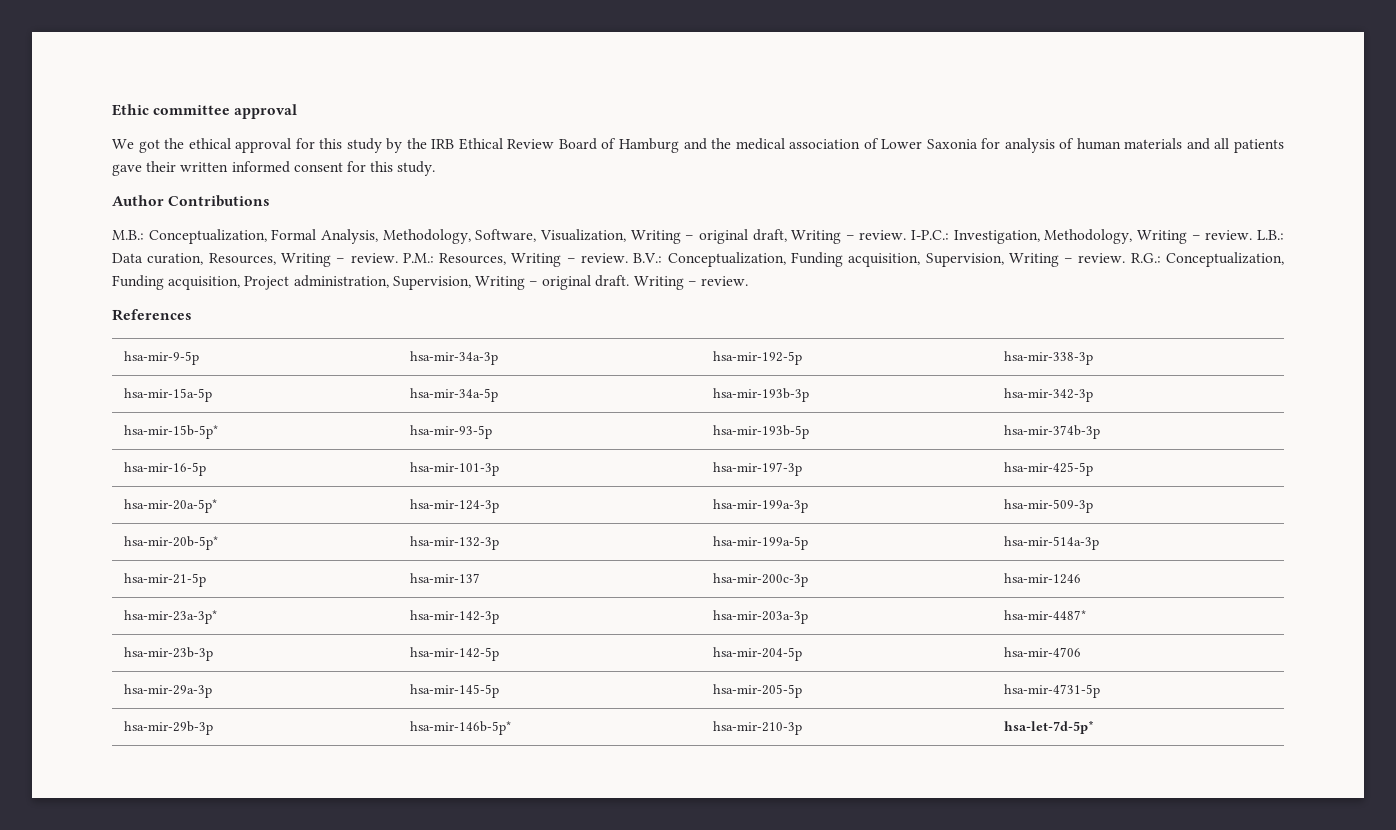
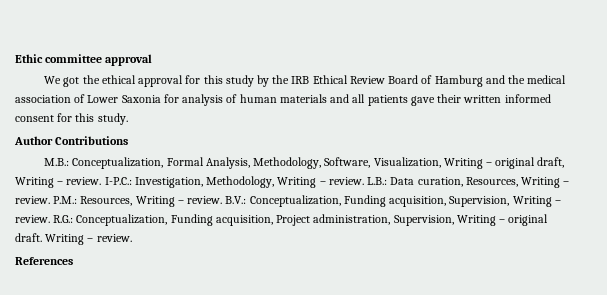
[123,351,199,365] [409,351,498,365] [712,351,802,365] [1003,351,1093,365] [123,388,212,402] [409,388,498,402] [712,388,809,402] [1003,388,1093,402] [123,425,218,439] [409,425,492,439] [712,425,809,439] [1003,425,1100,439] [123,462,206,476] [409,462,499,476] [712,462,802,476] [1003,462,1093,476] [123,499,217,513] [409,499,499,513] [712,499,808,513] [1003,499,1093,513] [123,536,218,550] [409,536,499,550] [712,536,808,550] [1003,536,1099,550] [123,573,206,587] [409,573,480,583] [712,573,808,587] [1003,573,1081,584] [123,610,217,624] [409,610,499,624] [712,610,808,624] [1003,610,1086,620] [123,647,213,661] [409,647,499,661] [712,647,802,661] [1003,647,1081,657] [123,684,212,698] [409,684,499,698] [712,684,802,698] [1003,684,1100,698] [123,721,213,735] [409,721,511,735] [712,721,802,735] [1003,720,1094,734] // hsa-mir-9-5p | hsa-mir-34a-3p | hsa-mir-192-5p | hsa-mir-338-3p // hsa-mir-15a-5p | hsa-mir-34a-5p | hsa-mir-193b-3p | hsa-mir-342-3p // hsa-mir-15b-5p* | hsa-mir-93-5p | hsa-mir-193b-5p | hsa-mir-374b-3p // hsa-mir-16-5p | hsa-mir-101-3p | hsa-mir-197-3p | hsa-mir-425-5p // hsa-mir-20a-5p* | hsa-mir-124-3p | hsa-mir-199a-3p | hsa-mir-509-3p // hsa-mir-20b-5p* | hsa-mir-132-3p | hsa-mir-199a-5p | hsa-mir-514a-3p // hsa-mir-21-5p | hsa-mir-137 | hsa-mir-200c-3p | hsa-mir-1246 // hsa-mir-23a-3p* | hsa-mir-142-3p | hsa-mir-203a-3p | hsa-mir-4487* // hsa-mir-23b-3p | hsa-mir-142-5p | hsa-mir-204-5p | hsa-mir-4706 // hsa-mir-29a-3p | hsa-mir-145-5p | hsa-mir-205-5p | hsa-mir-4731-5p // hsa-mir-29b-3p | hsa-mir-146b-5p* | hsa-mir-210-3p | hsa-let-7d-5p* -> (73, 261) none

